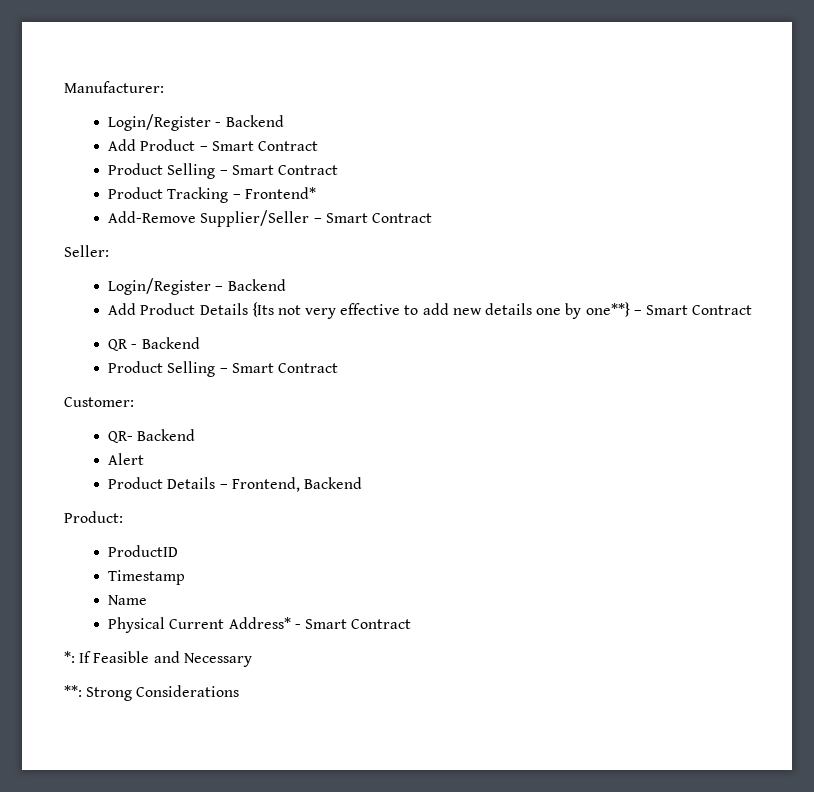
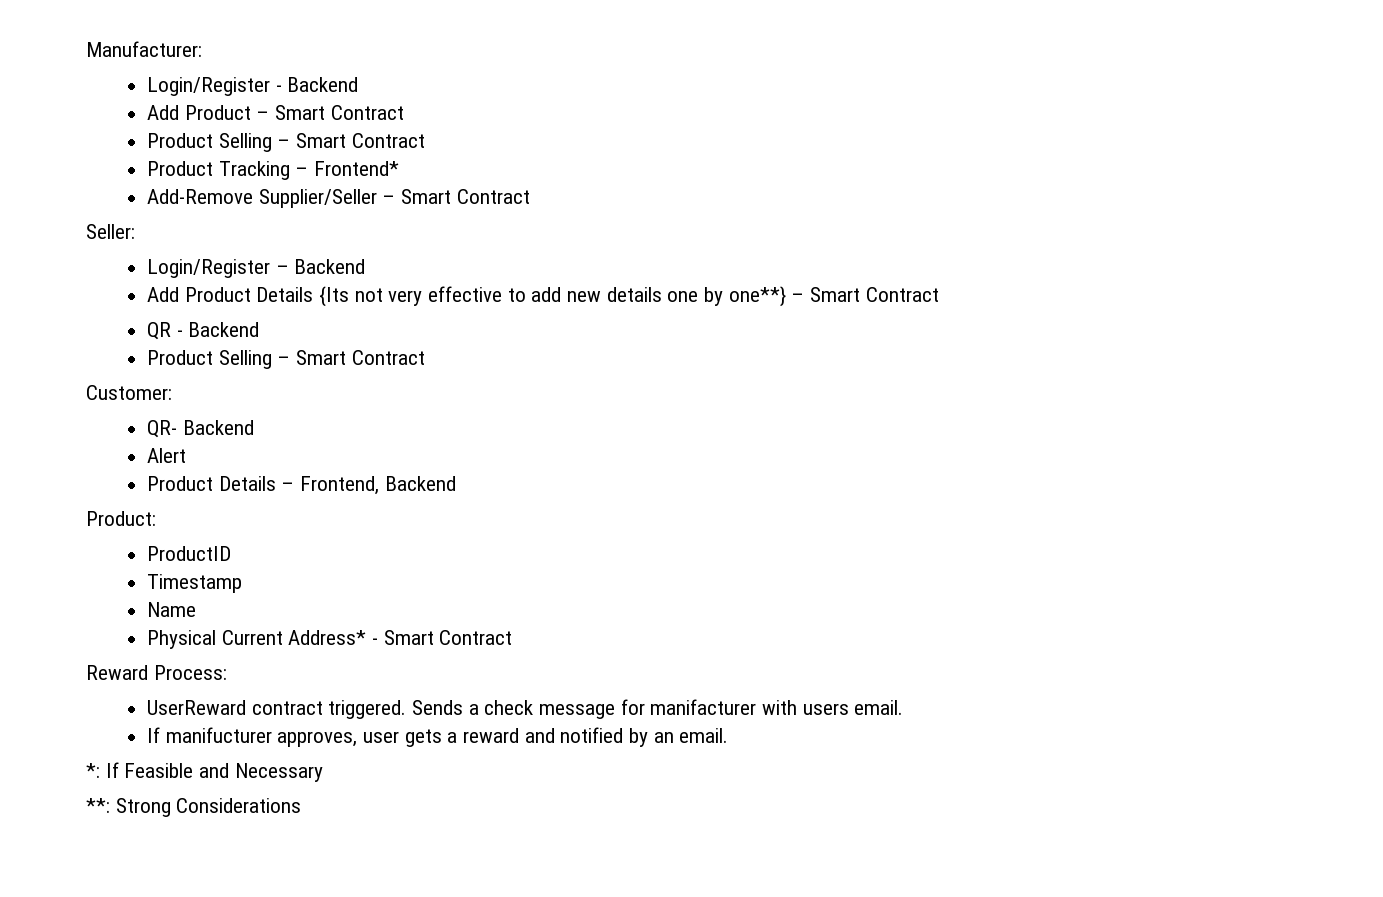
(412, 624) none -> [86,665,227,680] [147,699,904,719] [147,727,729,747] // Reward Process: // UserReward contract triggered. Sends a check message for manifacturer with users email. // If manifucturer approves, user gets a reward and notified by an email.

